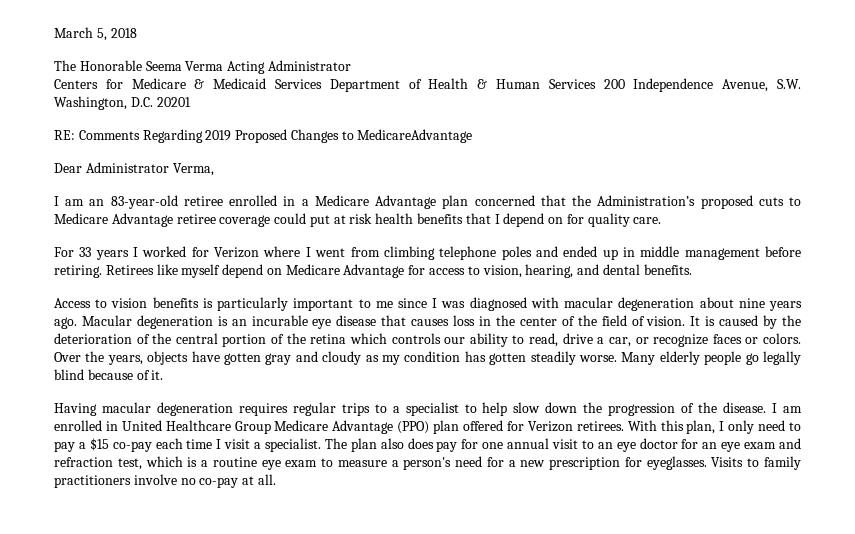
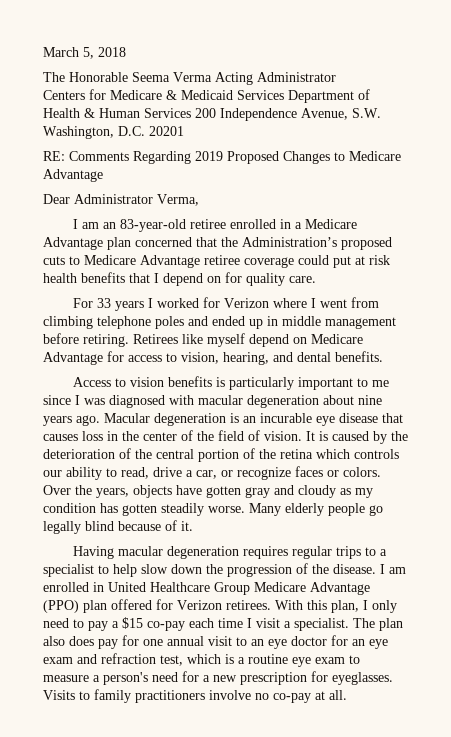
[357,129,473,143] MedicareAdvantage -> [349,151,401,161] [43,169,103,182] Medicare Advantage

